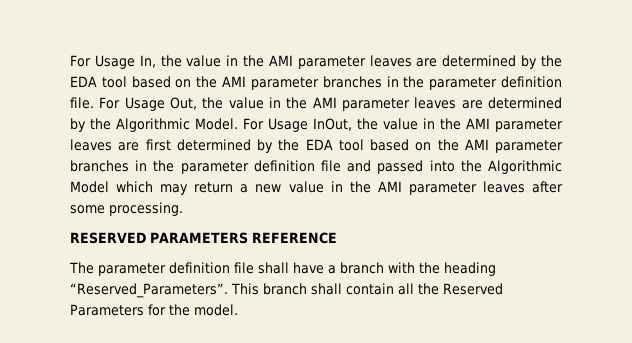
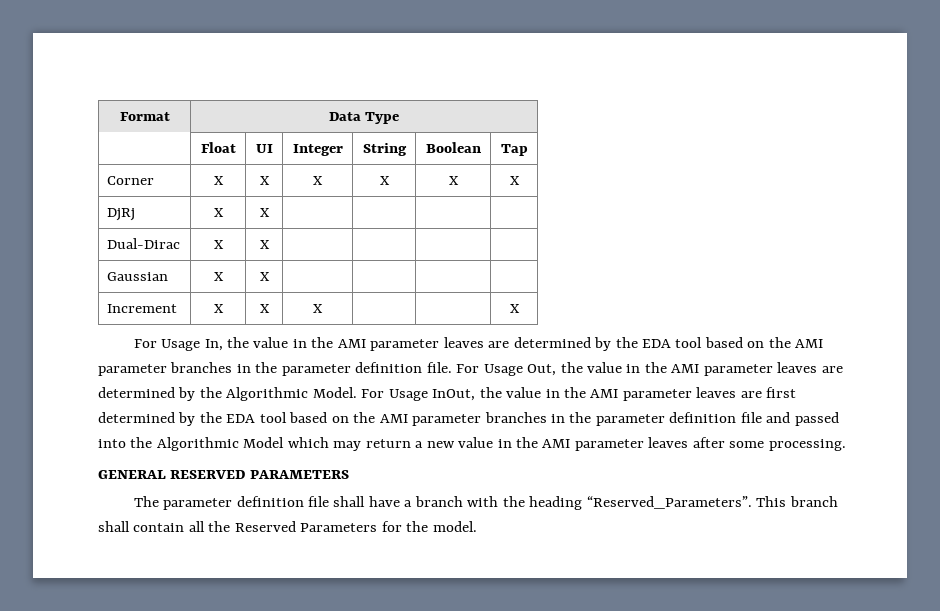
(70, 61) none -> [119,112,170,121] [328,112,400,124] [200,142,236,153] [255,144,273,153] [292,144,343,156] [362,143,407,156] [425,142,481,153] [500,144,528,156] [107,176,155,185] [213,176,224,185] [259,176,270,185] [313,176,323,185] [379,176,390,185] [448,176,459,185] [509,176,520,185] [107,208,136,221] [213,208,224,217] [259,208,270,217] [107,238,181,249] [213,240,224,249] [259,240,270,249] [107,272,169,281] [213,272,224,281] [259,272,270,281] [107,304,178,313] [213,304,224,313] [259,304,270,313] [313,304,323,313] [509,304,520,313] Format | Data Type // | Float | UI | Integer | String | Boolean | Tap // Corner | X | X | X | X | X | X // DjRj | X | X | | | | // Dual-Dirac | X | X | | | | // Gaussian | X | X | | | | // Increment | X | X | X | | | X //
(183, 209) none -> [98,470,166,479] GENERAL
[251,232,337,244] REFERENCE -> (349, 474) none

